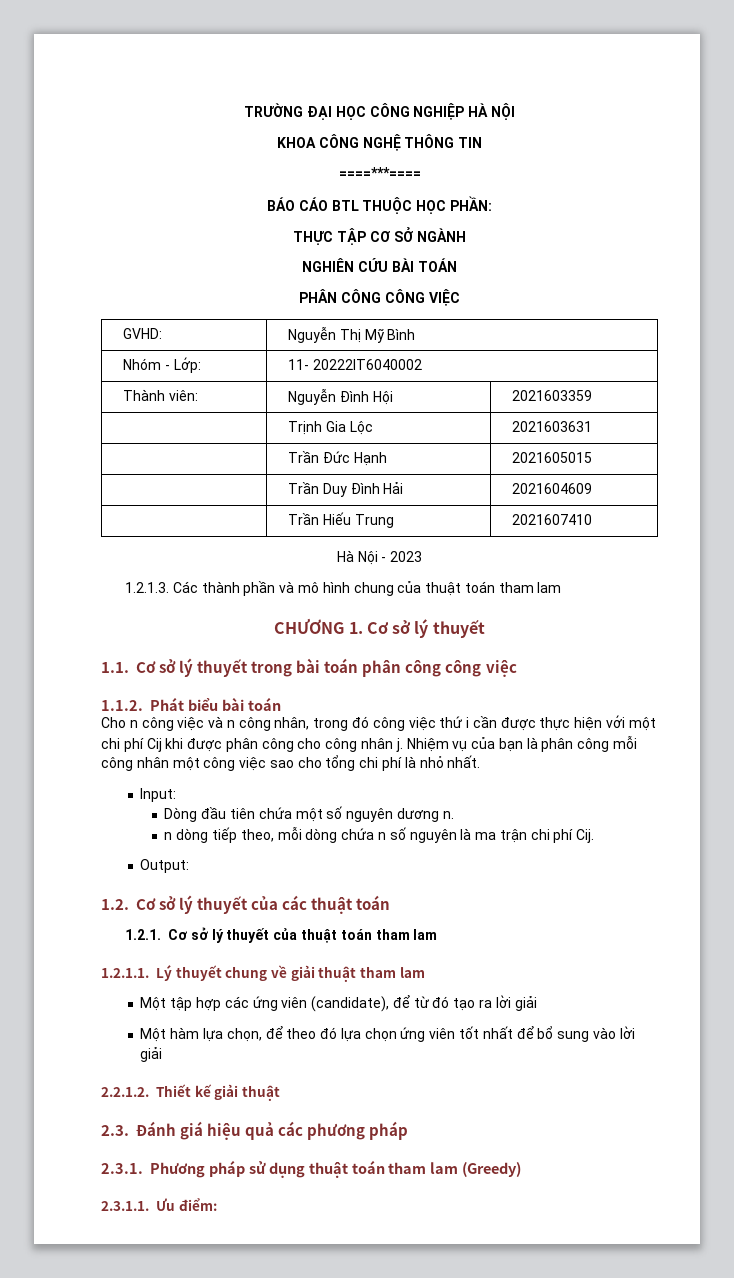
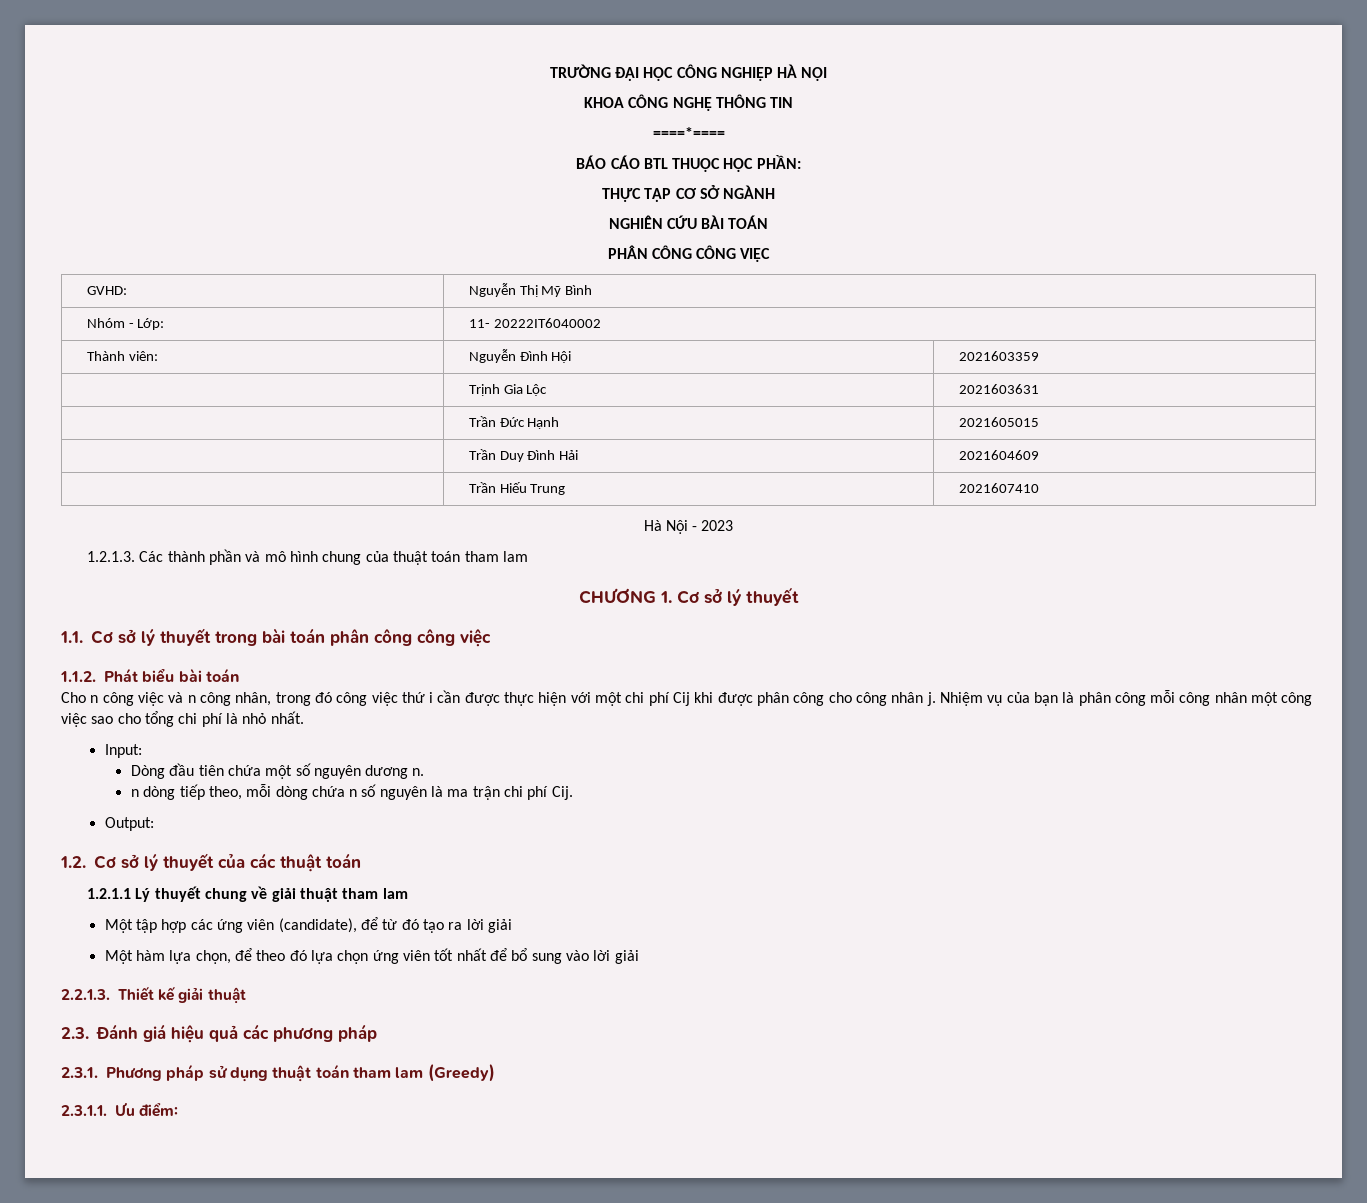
[338,167,421,178] ====***==== -> [652,127,725,138] ====*====
[125,927,438,943] [101,968,149,978] 1.2.1. Cơ sở lý thuyết của thuật toán tham lam // 1.2.1.1. -> [87,888,132,899] 1.2.1.1
[101,1087,149,1097] 2.2.1.2. -> [61,989,110,1000] 2.2.1.3.

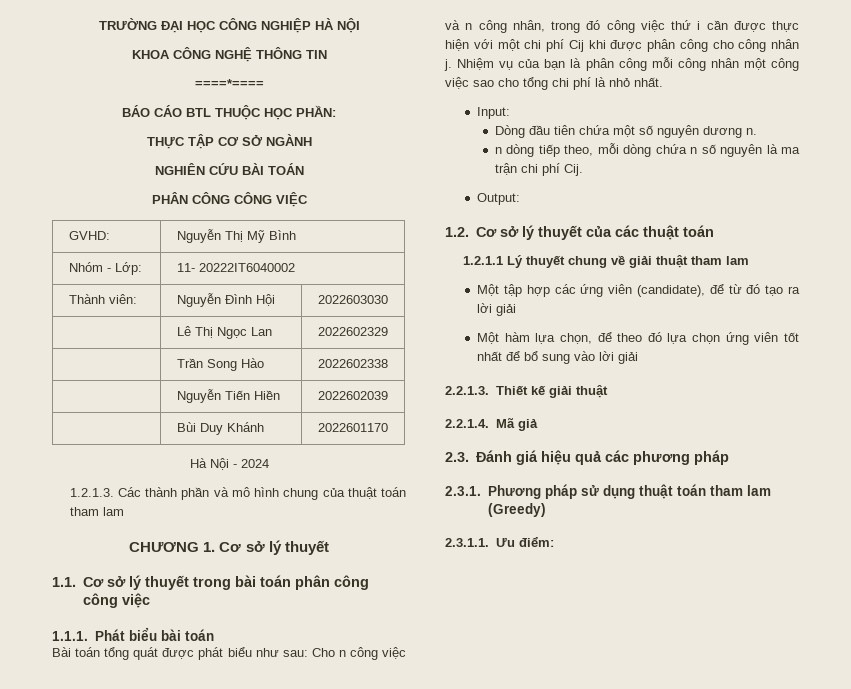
[958,351,1039,361] [468,384,548,396] [958,384,1039,394] [468,416,560,429] [958,417,1039,427] [468,449,579,462] [958,450,1039,460] [468,482,566,495] [958,483,1039,493] 2021603359 // | Trịnh Gia Lộc | 2021603631 // | Trần Đức Hạnh | 2021605015 // | Trần Duy Đình Hải | 2021604609 // | Trần Hiếu Trung | 2021607410 -> [318,295,389,304] [177,326,273,339] [318,327,389,336] [177,358,265,371] [318,359,389,368] [177,389,281,403] [318,391,389,400] [177,422,265,435] [318,423,389,432] 2022603030 // | Lê Thị Ngọc Lan | 2022602329 // | Trần Song Hào | 2022602338 // | Nguyễn Tiến Hiền | 2022602039 // | Bùi Duy Khánh | 2022601170
[701,520,734,531] 2023 -> [240,459,269,468] 2024
[60,671,96,682] 1.1.2. -> [52,631,88,641] 1.1.1.
(239, 675) none -> [52,647,308,660] Bài toán tổng quát được phát biểu như sau:
(246, 995) none -> [445,418,538,431] // 2.2.1.4. Mã giả

